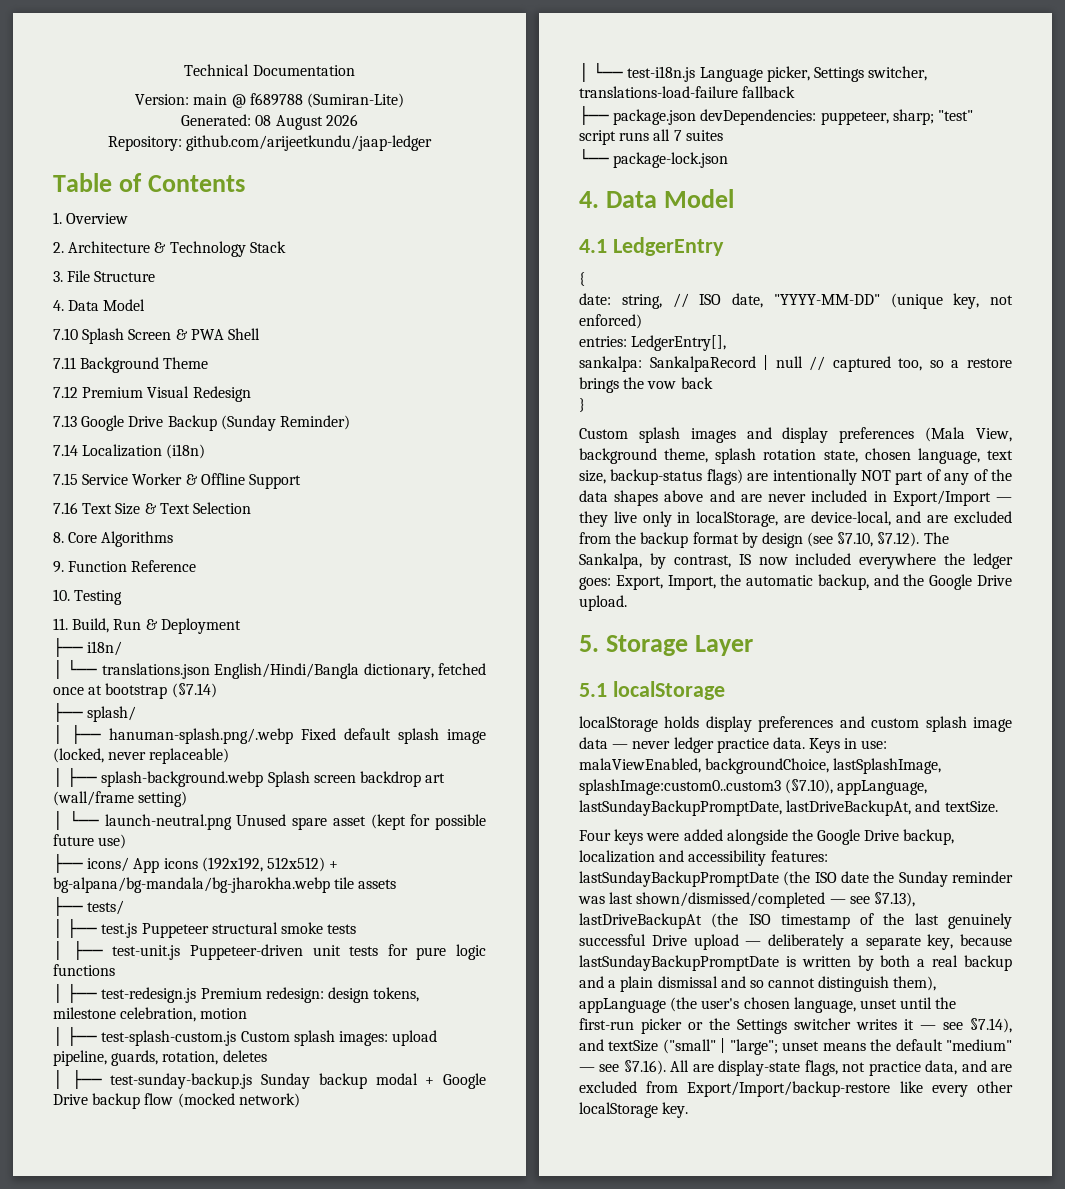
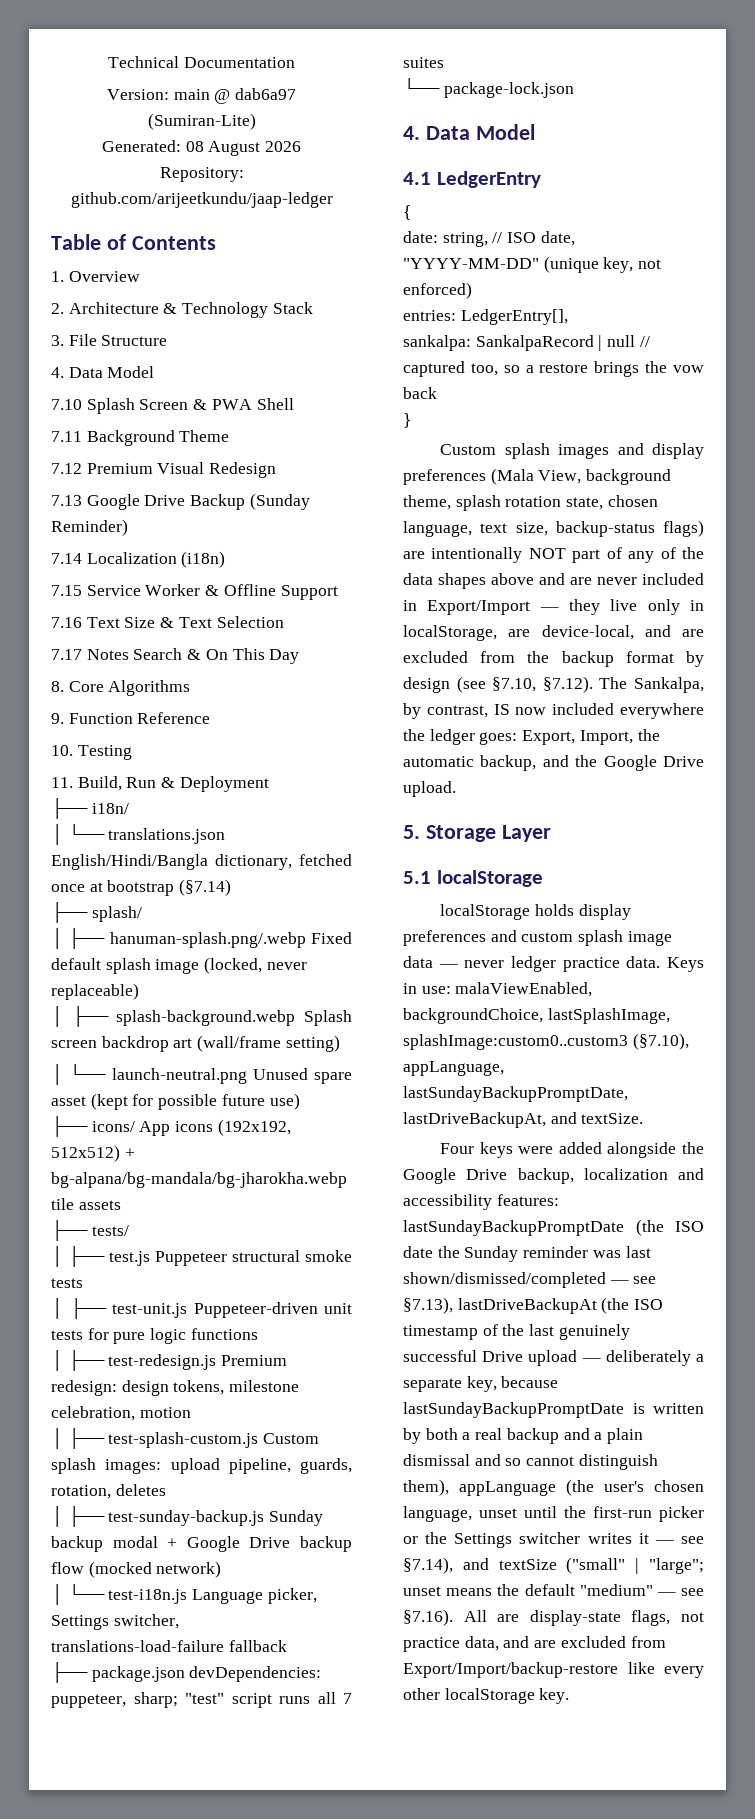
[249,93,303,106] f689788 -> [235,88,297,100] dab6a97
(251, 508) none -> [51,648,300,664] // 7.17 Notes Search & On This Day

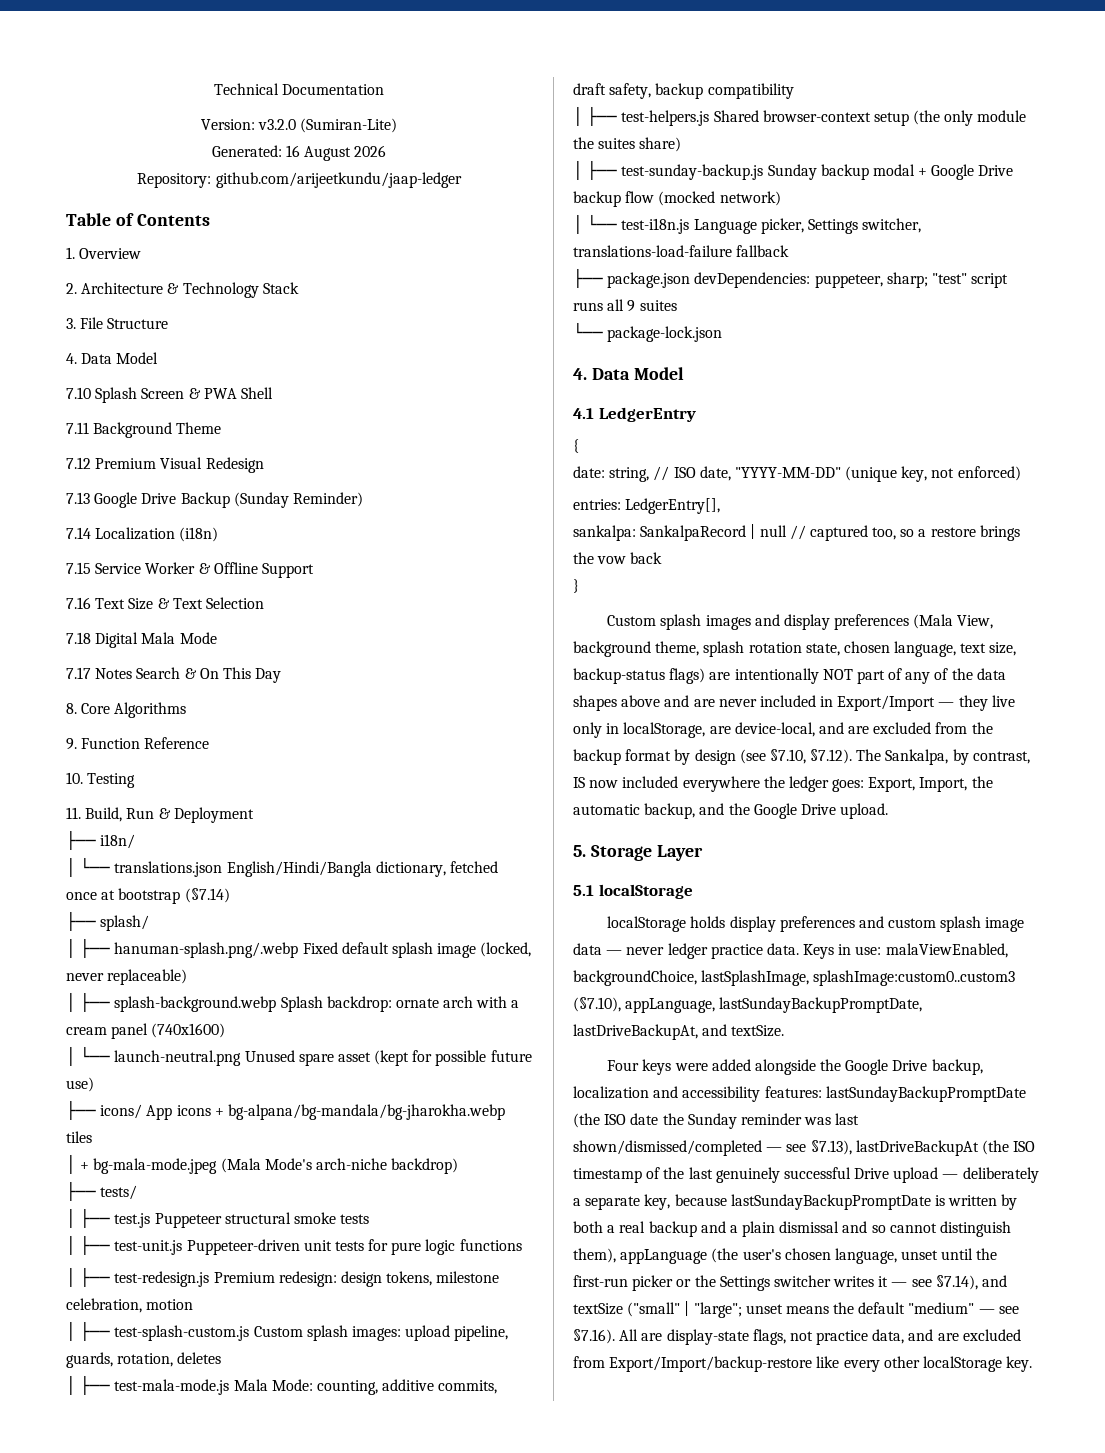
[173,88,297,104] main @ dab6a97 -> [258,119,296,130] v3.2.0
[185,141,204,152] 08 -> [285,145,300,157] 16
(284, 622) none -> [66,632,217,648] // 7.18 Digital Mala Mode
[51,1035,340,1052] screen backdrop art (wall/frame setting) -> [326,996,520,1012] [66,1023,226,1039] backdrop: ornate arch with a cream panel (740x1600)
[217,1119,291,1136] [51,1145,135,1162] [51,1172,347,1188] [51,1198,121,1210] (192x192, 512x512) + bg-alpana/bg-mandala/bg-jharokha.webp tile assets -> [214,1104,505,1120] [66,1131,92,1143] [66,1154,459,1174] + bg-alpana/bg-mandala/bg-jharokha.webp tiles // │ + bg-mala-mode.jpeg (Mala Mode's arch-niche backdrop)
(166, 1490) none -> [66,1375,498,1395] [573,83,794,99] [573,106,1027,126] [573,137,682,152] // │ ├── test-mala-mode.js Mala Mode: counting, additive commits, draft safety, backup compatibility // │ ├── test-helpers.js Shared browser-context setup (the only module the suites share)
[343,1693,352,1704] 7 -> [627,300,636,312] 9

